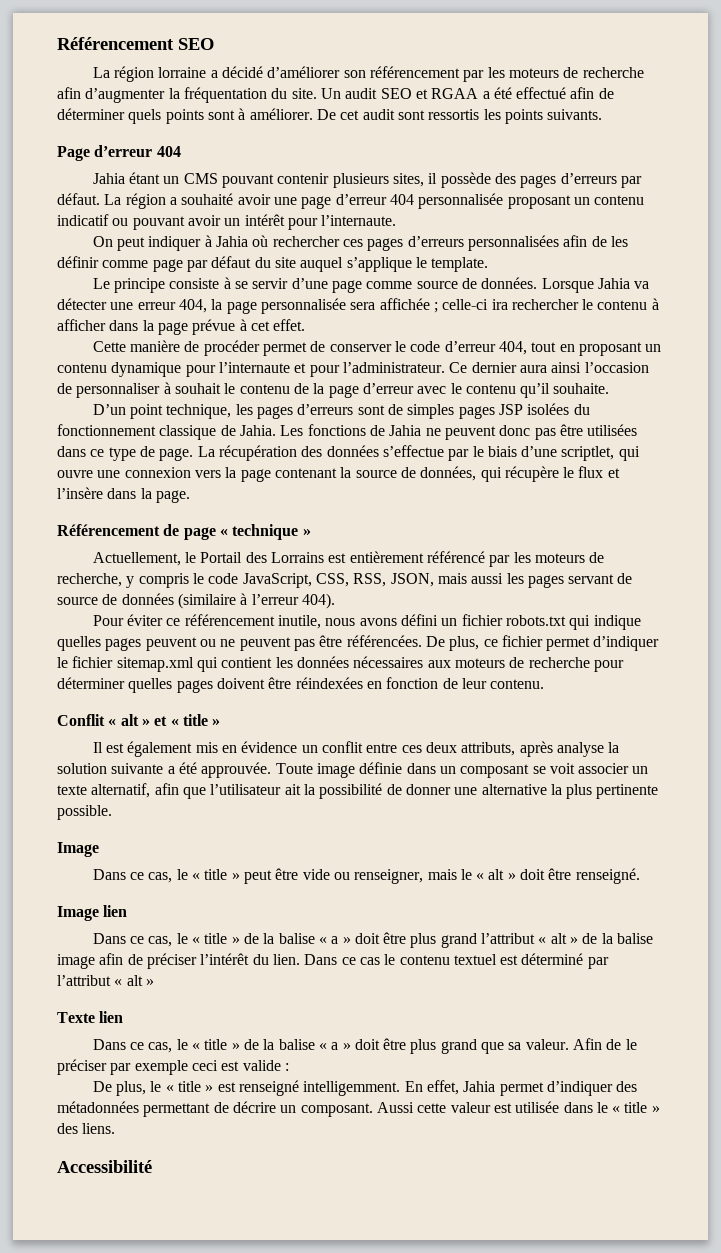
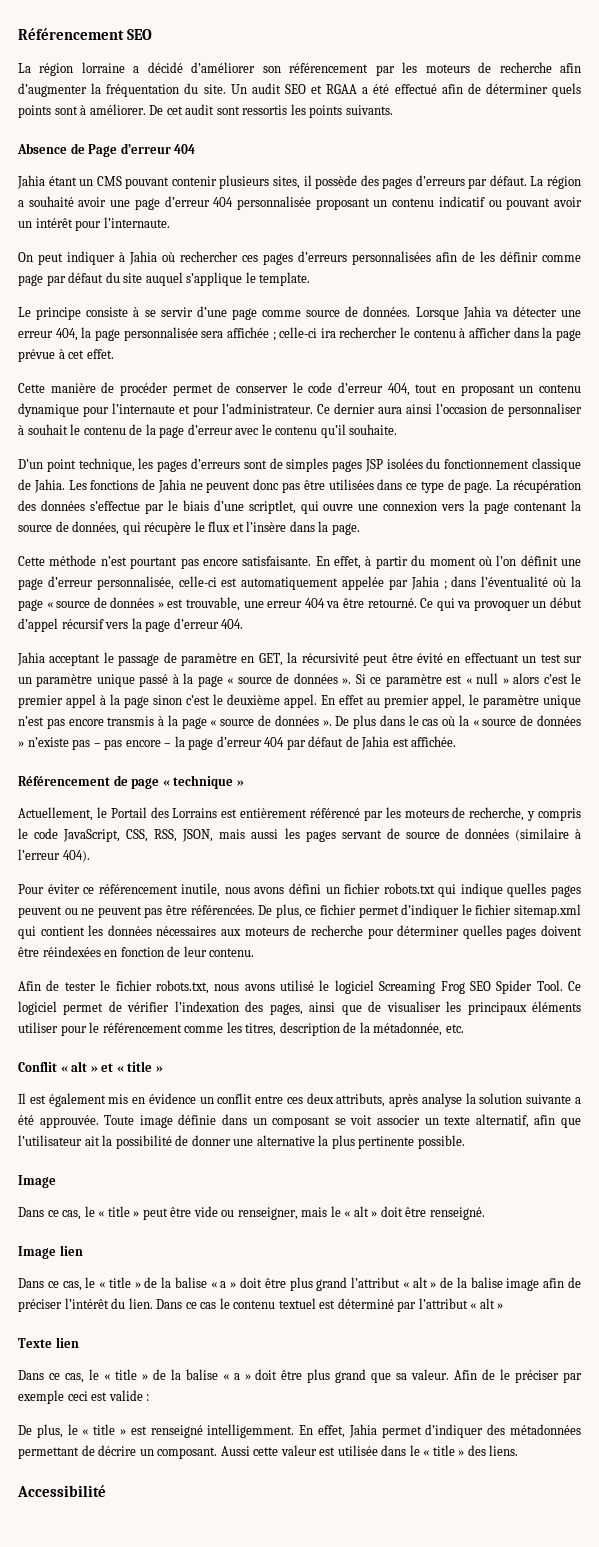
(603, 114) none -> [17,143,85,154] Absence de
(190, 496) none -> [18,555,581,569] [18,576,581,590] [18,597,582,611] [18,618,244,632] [17,652,583,666] [18,673,582,687] [18,694,581,708] [18,715,581,729] [18,736,457,750] // Cette méthode n’est pourtant pas encore satisfaisante. En effet, à partir du moment où l’on définit une page d’erreur personnalisée, celle-ci est automatiquement appelée par Jahia ; dans l’éventualité où la page « source de données » est trouvable, une erreur 404 va être retourné. Ce qui va provoquer un début d’appel récursif vers la page d’erreur 404. // Jahia acceptant le passage de paramètre en GET, la récursivité peut être évité en effectuant un test sur un paramètre unique passé à la page « source de données ». Si ce paramètre est « null » alors c’est le premier appel à la page sinon c’est le deuxième appel. En effet au premier appel, le paramètre unique n’est pas encore transmis à la page « source de données ». De plus dans le cas où la « source de données » n’existe pas – pas encore – la page d’erreur 404 par défaut de Jahia est affichée.
(545, 684) none -> [18,980,581,994] [18,1001,581,1015] [18,1022,464,1036] // Afin de tester le fichier robots.txt, nous avons utilisé le logiciel Screaming Frog SEO Spider Tool. Ce logiciel permet de vérifier l’indexation des pages, ainsi que de visualiser les principaux éléments utiliser pour le référencement comme les titres, description de la métadonnée, etc.

